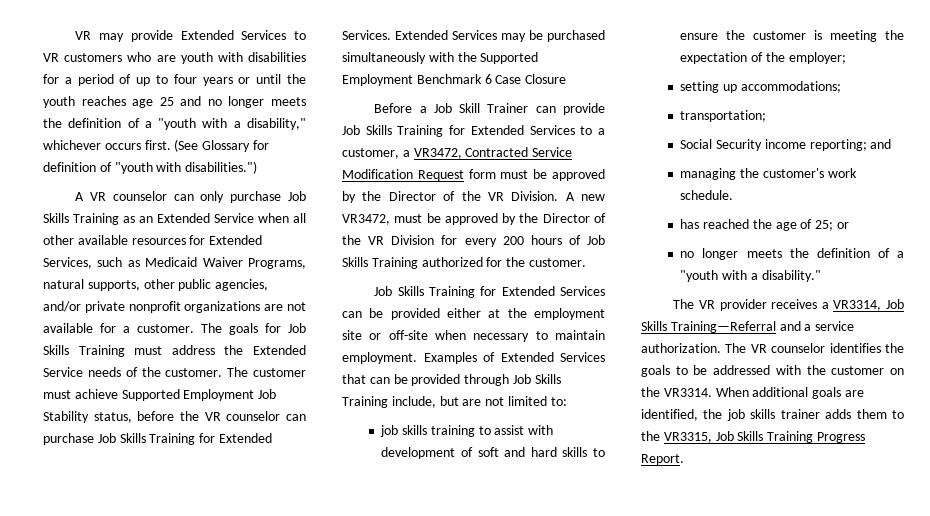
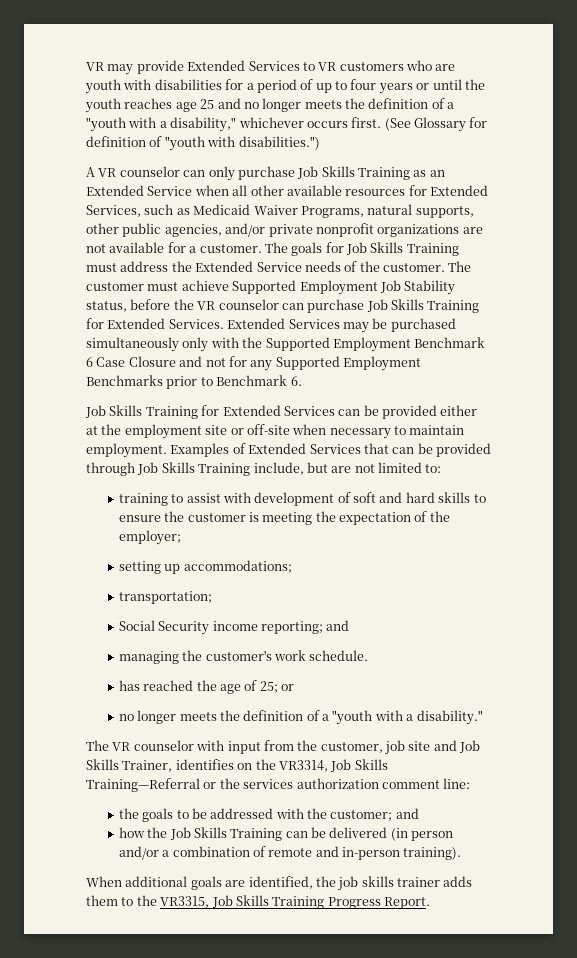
(426, 58) none -> [182,337,209,352] only
[374,103,605,115] [342,125,605,137] [342,147,573,159] [342,169,605,181] [342,191,605,203] [342,213,606,225] [342,235,605,247] [342,257,586,269] // Before a Job Skill Trainer can provide Job Skills Training for Extended Services to a customer, a VR3472, Contracted Service Modification Request form must be approved by the Director of the VR Division. A new VR3472, must be approved by the Director of the VR Division for every 200 hours of Job Skills Training authorized for the customer. -> [179,356,421,371] [86,375,302,389] and not for any Supported Employment Benchmarks prior to Benchmark 6.
[380,425,428,437] job skills -> (442, 468) none
[719,299,904,311] [641,321,855,333] [641,343,881,353] provider receives a VR3314, Job Skills Training—Referral and a service authorization. The VR counselor identifies -> [133,740,481,755] [86,759,388,772] [86,778,471,792] counselor with input from the customer, job site and Job Skills Trainer, identifies on the VR3314, Job Skills Training—Referral or the services authorization comment line: //
[831,366,904,375] [641,387,712,397] customer on the VR3314. -> [330,808,419,821] [118,827,454,841] [118,846,462,860] customer; and // how the Job Skills Training can be delivered (in person and/or a combination of remote and in-person training). //

